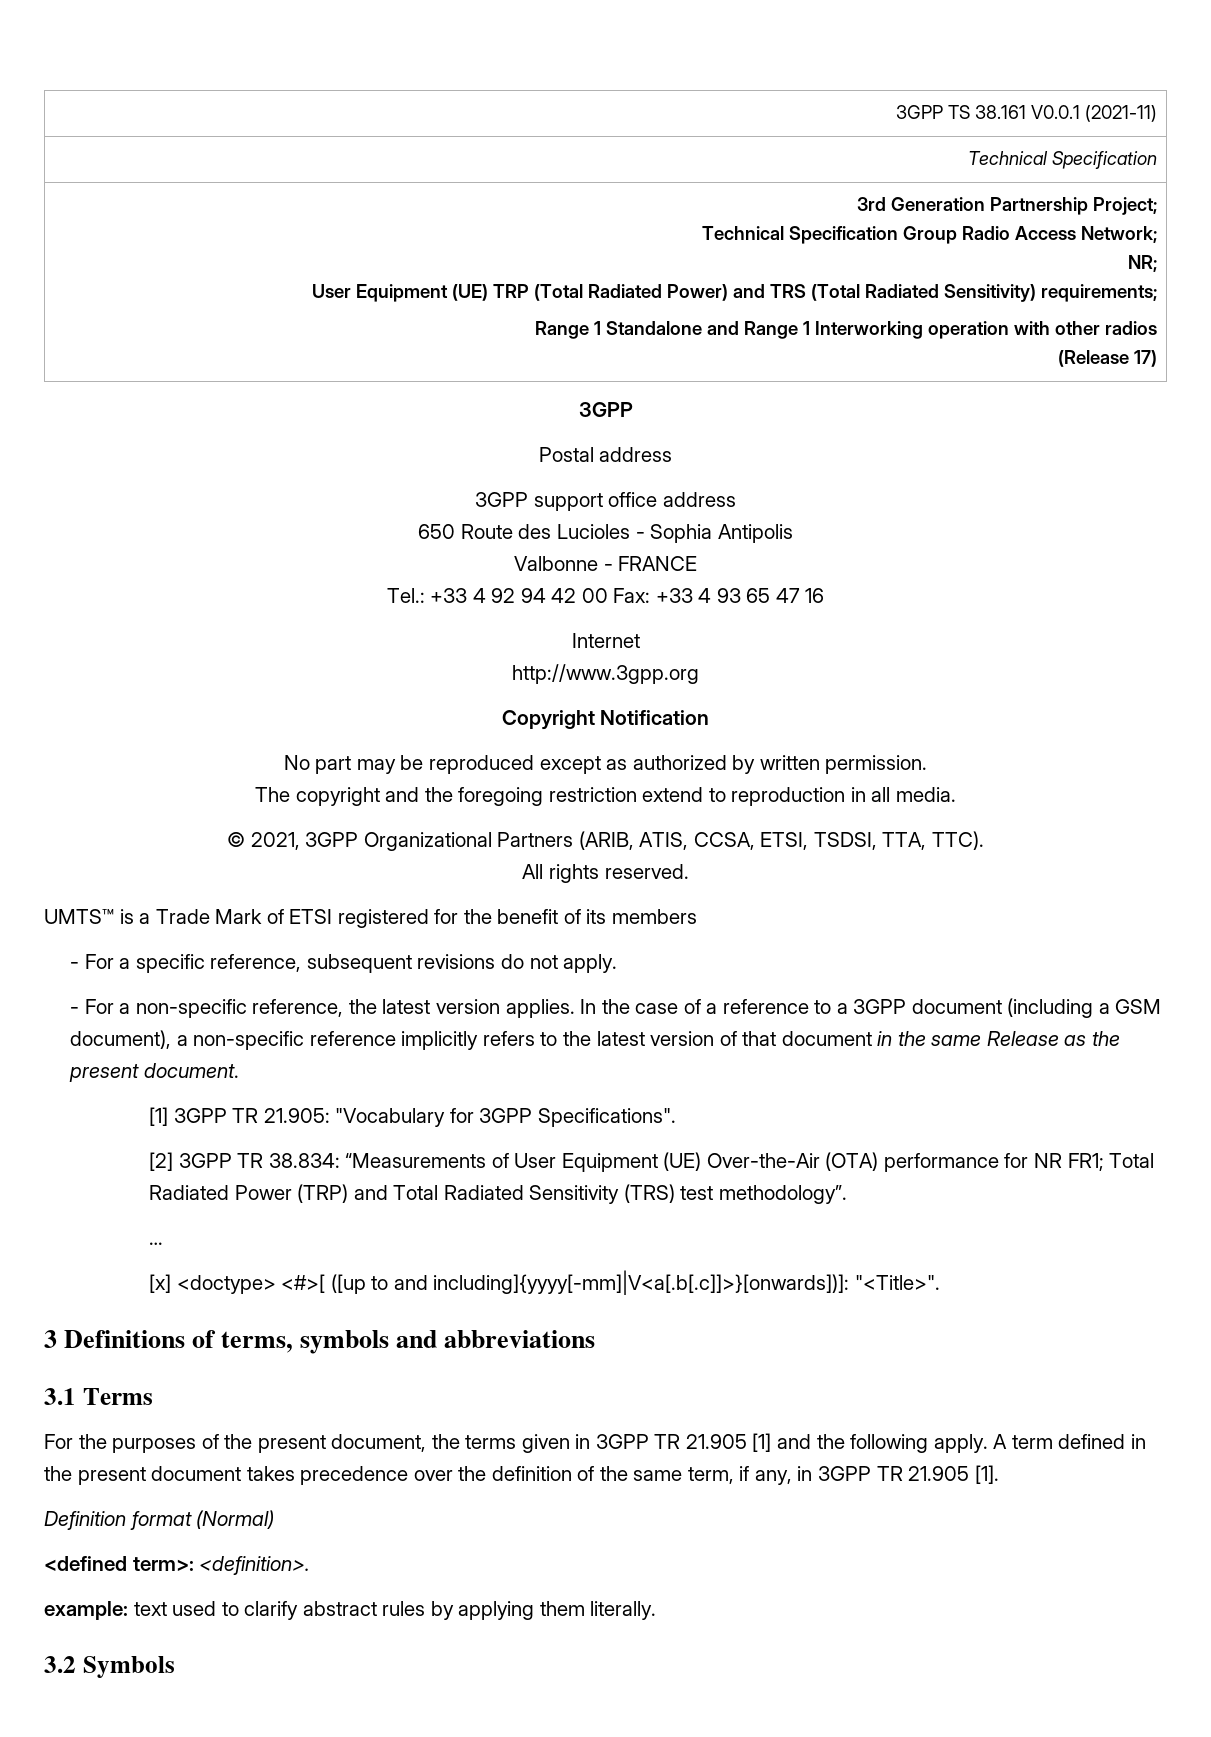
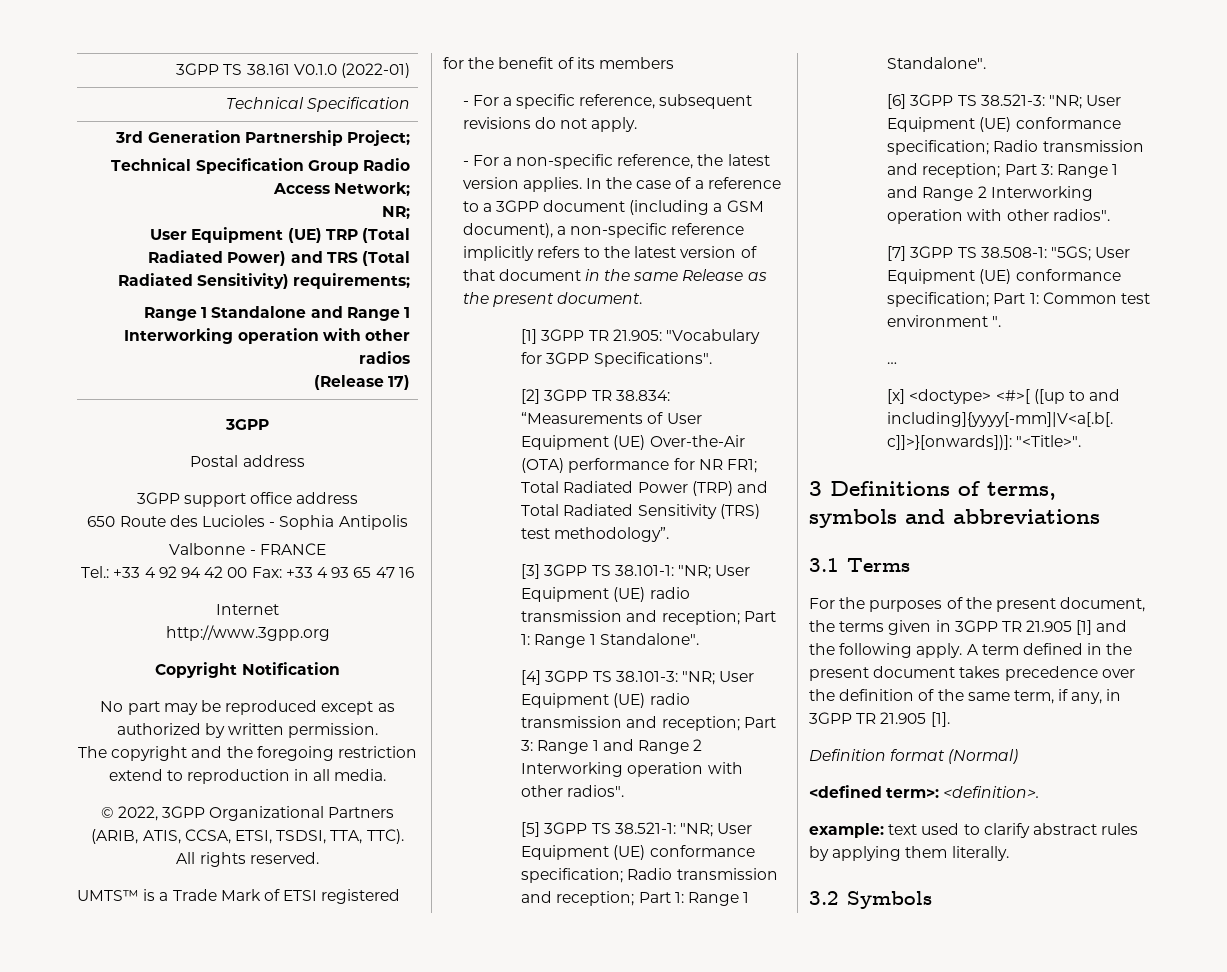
[1030,105,1157,122] V0.0.1 (2021-11) -> [293,63,411,78] V0.1.0 (2022-01)
[250,832,300,850] 2021, -> [117,806,158,821] 2022,
(847, 1194) none -> [521,564,751,579] [521,587,690,602] [521,610,776,625] [521,633,699,648] [521,670,755,685] [521,693,690,708] [521,716,776,731] [521,739,703,754] [521,762,743,777] [521,785,625,797] [521,822,753,837] [521,845,755,860] [521,868,778,883] [521,891,750,906] [887,57,987,69] [887,94,1122,109] [887,117,1121,132] [887,140,1144,155] [887,163,1119,178] [887,186,1093,201] [887,209,1110,224] [887,246,1131,261] [887,269,1121,284] [887,292,1150,307] [887,315,1002,327] // [3] 3GPP TS 38.101-1: "NR; User Equipment (UE) radio transmission and reception; Part 1: Range 1 Standalone". // [4] 3GPP TS 38.101-3: "NR; User Equipment (UE) radio transmission and reception; Part 3: Range 1 and Range 2 Interworking operation with other radios". // [5] 3GPP TS 38.521-1: "NR; User Equipment (UE) conformance specification; Radio transmission and reception; Part 1: Range 1 Standalone". // [6] 3GPP TS 38.521-3: "NR; User Equipment (UE) conformance specification; Radio transmission and reception; Part 3: Range 1 and Range 2 Interworking operation with other radios". // [7] 3GPP TS 38.508-1: "5GS; User Equipment (UE) conformance specification; Part 1: Common test environment ".

